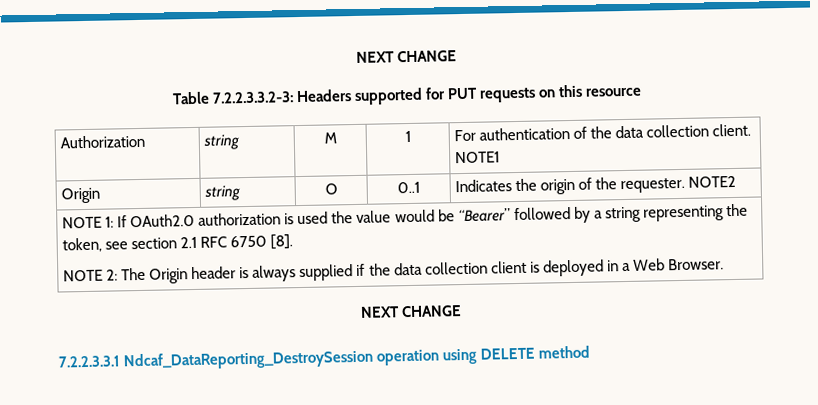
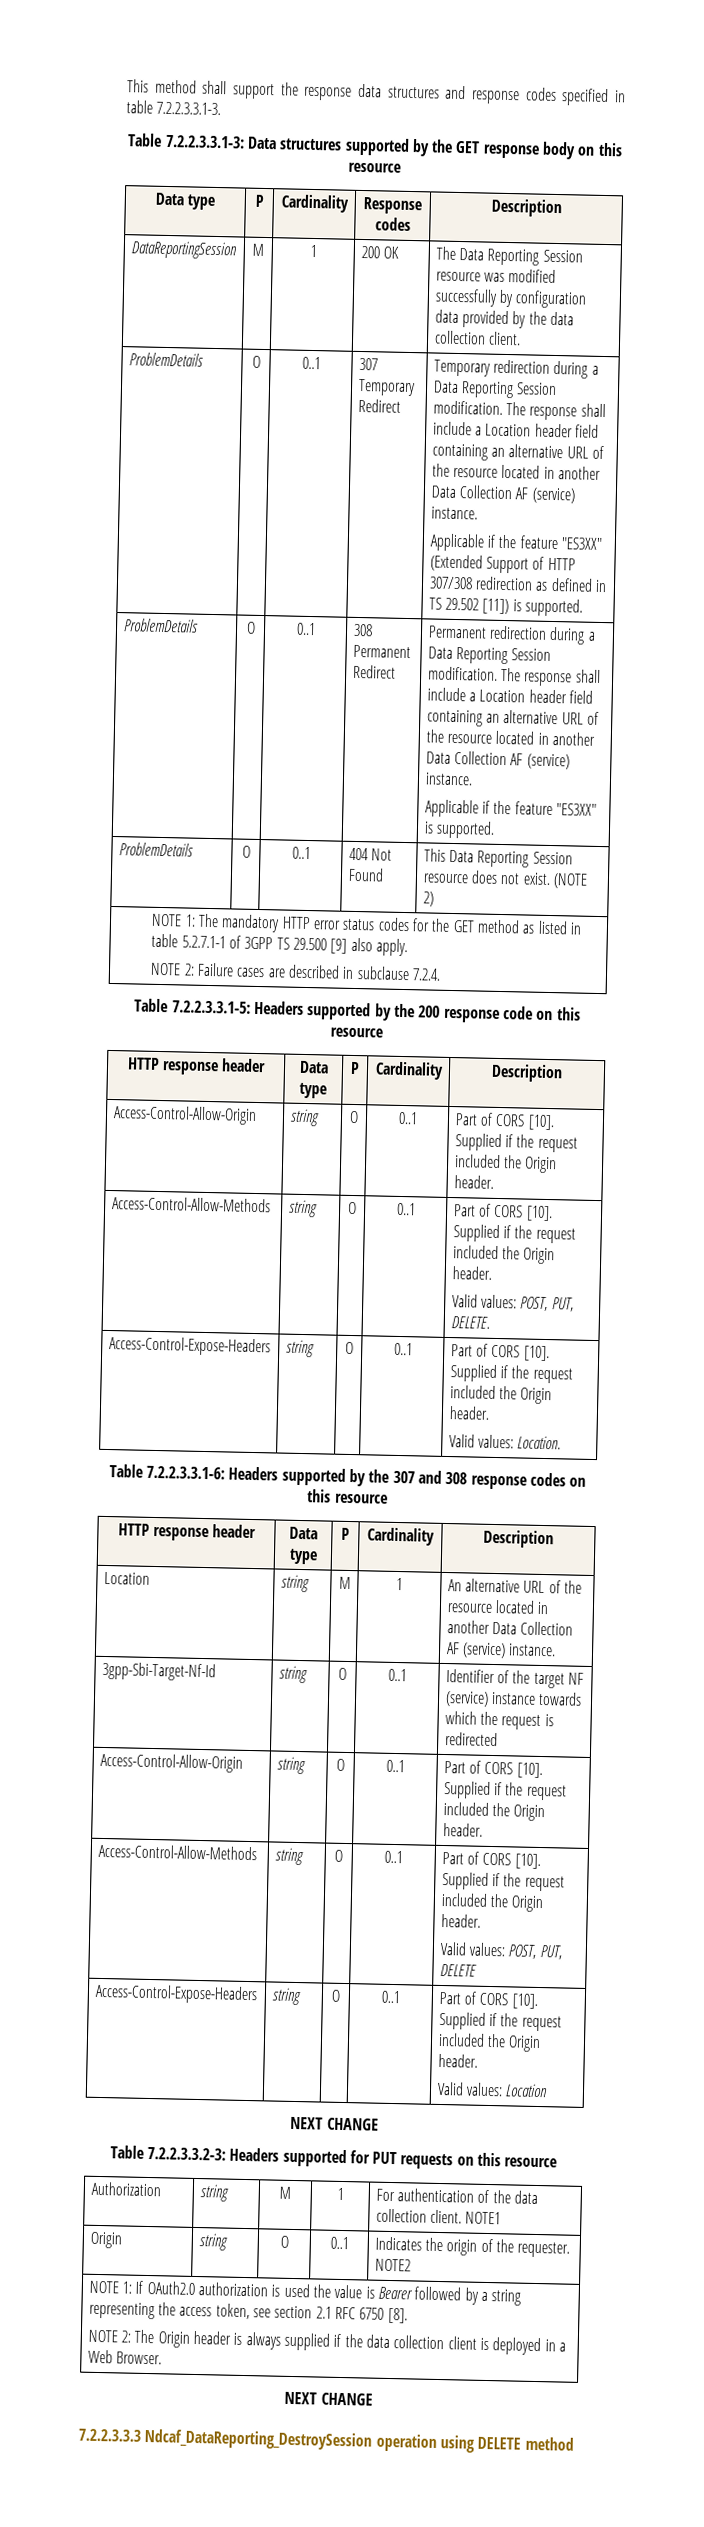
(355, 57) none -> [127,79,626,107] [126,100,222,116] [127,133,623,160] [348,162,401,173] [154,192,216,210] [254,194,264,207] [280,194,349,213] [363,197,422,215] [374,217,411,231] [490,198,562,218] [130,240,238,260] [252,243,264,256] [309,244,317,258] [360,245,400,259] [435,246,583,266] [435,269,557,283] [434,288,588,309] [434,309,575,329] [433,330,522,346] [128,352,204,367] [251,355,261,368] [301,356,321,370] [358,357,378,371] [357,378,416,397] [357,398,401,413] [433,359,599,379] [432,380,558,399] [432,400,606,421] [432,421,600,438] [431,443,605,461] [431,463,602,480] [430,485,576,504] [430,506,478,520] [429,533,603,552] [429,554,576,574] [428,576,608,593] [428,597,584,617] [122,618,199,633] [245,621,256,634] [295,622,316,636] [352,623,373,637] [352,644,411,659] [352,664,396,679] [427,625,596,645] [427,646,552,665] [427,666,601,687] [426,687,594,704] [426,709,600,727] [425,729,596,746] [425,751,570,770] [424,772,473,786] [424,799,598,818] [423,820,496,839] [118,842,194,857] [241,845,251,858] [291,846,311,860] [348,847,393,861] [347,867,384,882] [423,848,573,868] [422,870,589,889] [422,891,434,907] [151,913,582,935] [151,933,409,957] [150,962,442,981] [134,998,581,1023] [330,1027,383,1038] [126,1057,267,1076] [298,1060,329,1074] [299,1082,327,1099] [350,1061,360,1075] [374,1061,444,1080] [491,1063,563,1083] [112,1105,257,1125] [289,1108,320,1127] [349,1110,359,1124] [397,1111,418,1125] [454,1112,555,1131] [454,1133,578,1153] [454,1154,558,1174] [453,1175,494,1189] [111,1196,271,1213] [287,1199,318,1218] [348,1201,357,1215] [396,1202,416,1216] [452,1203,553,1222] [452,1224,576,1244] [452,1245,556,1265] [451,1266,492,1280] [451,1294,574,1312] [450,1316,490,1329] [108,1335,271,1357] [285,1339,315,1358] [345,1341,354,1355] [393,1342,413,1356] [450,1343,550,1362] [449,1364,573,1384] [449,1385,553,1405] [448,1406,490,1420] [448,1434,562,1450] [108,1464,587,1490] [307,1489,388,1504] [117,1523,257,1542] [289,1526,318,1540] [288,1548,318,1565] [341,1527,350,1541] [367,1527,435,1546] [483,1529,554,1549] [103,1571,150,1585] [280,1574,310,1593] [338,1576,351,1590] [396,1577,403,1591] [447,1578,583,1594] [446,1600,550,1615] [446,1620,574,1636] [445,1642,557,1659] [101,1661,216,1682] [278,1665,308,1684] [338,1667,347,1680] [388,1668,407,1682] [445,1669,585,1689] [444,1691,583,1707] [444,1711,554,1731] [444,1732,498,1747] [99,1752,243,1773] [276,1756,306,1775] [336,1758,345,1771] [386,1759,405,1773] [443,1760,543,1779] [443,1780,567,1801] [442,1801,546,1822] [442,1822,483,1837] [97,1843,257,1861] [274,1847,304,1866] [334,1849,343,1862] [384,1850,403,1864] [441,1851,541,1870] [441,1871,565,1892] [440,1892,545,1913] [440,1913,481,1928] [439,1941,563,1960] [439,1963,477,1977] [94,1983,258,2005] [271,1987,302,2006] [331,1989,341,2002] [381,1990,401,2004] [438,1991,538,2009] [438,2011,562,2032] [437,2032,542,2053] [437,2053,478,2068] [436,2081,549,2098] This method shall support the response data structures and response codes specified in table 7.2.2.3.3.1-3. // Table 7.2.2.3.3.1-3: Data structures supported by the GET response body on this resource // Data type | P | Cardinality | Response codes | Description // DataReportingSession | M | 1 | 200 OK | The Data Reporting Session resource was modified successfully by configuration data provided by the data collection client. // ProblemDetails | O | 0..1 | 307 Temporary Redirect | Temporary redirection during a Data Reporting Session modification. The response shall include a Location header field containing an alternative URL of the resource located in another Data Collection AF (service) instance. // Applicable if the feature "ES3XX" (Extended Support of HTTP 307/308 redirection as defined in TS 29.502 [11]) is supported. // ProblemDetails | O | 0..1 | 308 Permanent Redirect | Permanent redirection during a Data Reporting Session modification. The response shall include a Location header field containing an alternative URL of the resource located in another Data Collection AF (service) instance. // Applicable if the feature "ES3XX" is supported. // ProblemDetails | O | 0..1 | 404 Not Found | This Data Reporting Session resource does not exist. (NOTE 2) // NOTE 1: The mandatory HTTP error status codes for the GET method as listed in table 5.2.7.1-1 of 3GPP TS 29.500 [9] also apply. // NOTE 2: Failure cases are described in subclause 7.2.4. // Table 7.2.2.3.3.1-5: Headers supported by the 200 response code on this resource // HTTP response header | Data type | P | Cardinality | Description // Access-Control-Allow-Origin | string | O | 0..1 | Part of CORS [10]. Supplied if the request included the Origin header. // Access-Control-Allow-Methods | string | O | 0..1 | Part of CORS [10]. Supplied if the request included the Origin header. // Valid values: POST, PUT, DELETE. // Access-Control-Expose-Headers | string | O | 0..1 | Part of CORS [10]. Supplied if the request included the Origin header. // Valid values: Location. // Table 7.2.2.3.3.1-6: Headers supported by the 307 and 308 response codes on this resource // HTTP response header | Data type | P | Cardinality | Description // Location | string | M | 1 | An alternative URL of the resource located in another Data Collection AF (service) instance. // 3gpp-Sbi-Target-Nf-Id | string | O | 0..1 | Identifier of the target NF (service) instance towards which the request is redirected // Access-Control-Allow-Origin | string | O | 0..1 | Part of CORS [10]. Supplied if the request included the Origin header. // Access-Control-Allow-Methods | string | O | 0..1 | Part of CORS [10]. Supplied if the request included the Origin header. // Valid values: POST, PUT, DELETE // Access-Control-Expose-Headers | string | O | 0..1 | Part of CORS [10]. Supplied if the request included the Origin header. // Valid values: Location //
[394,208,511,223] would be “Bearer” -> [365,2286,414,2300] is Bearer
(748, 210) none -> [179,2306,213,2317] access
[58,355,120,368] 7.2.2.3.3.1 -> [78,2428,141,2442] 7.2.2.3.3.3

